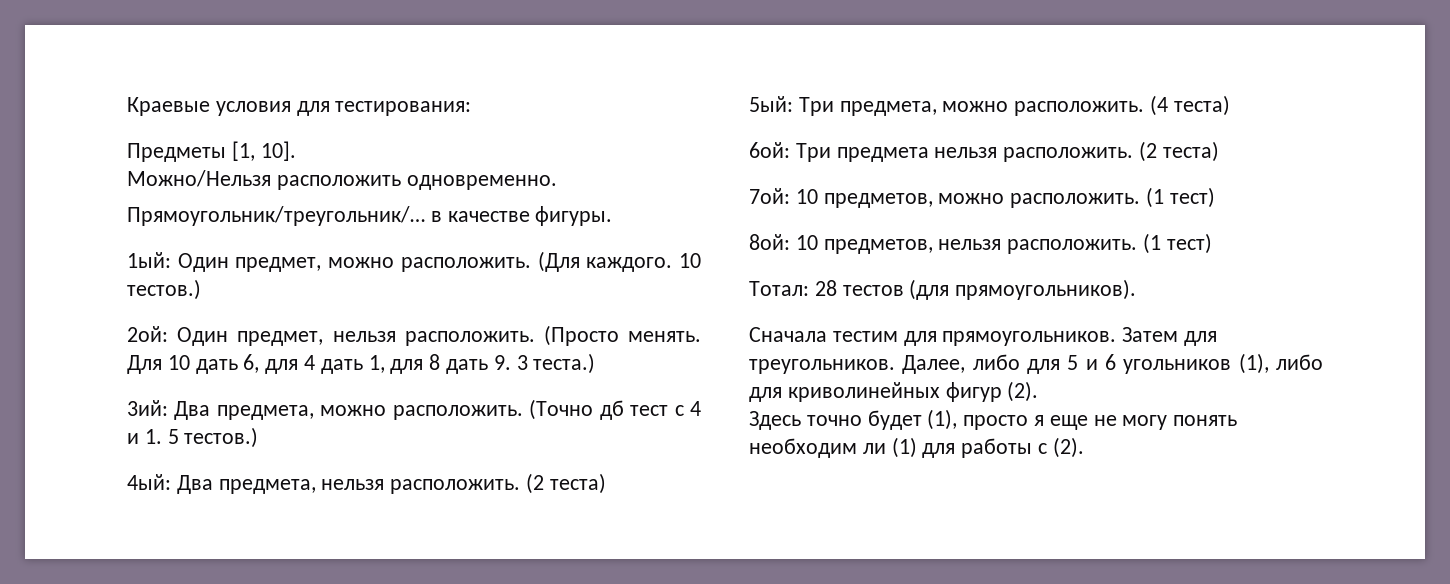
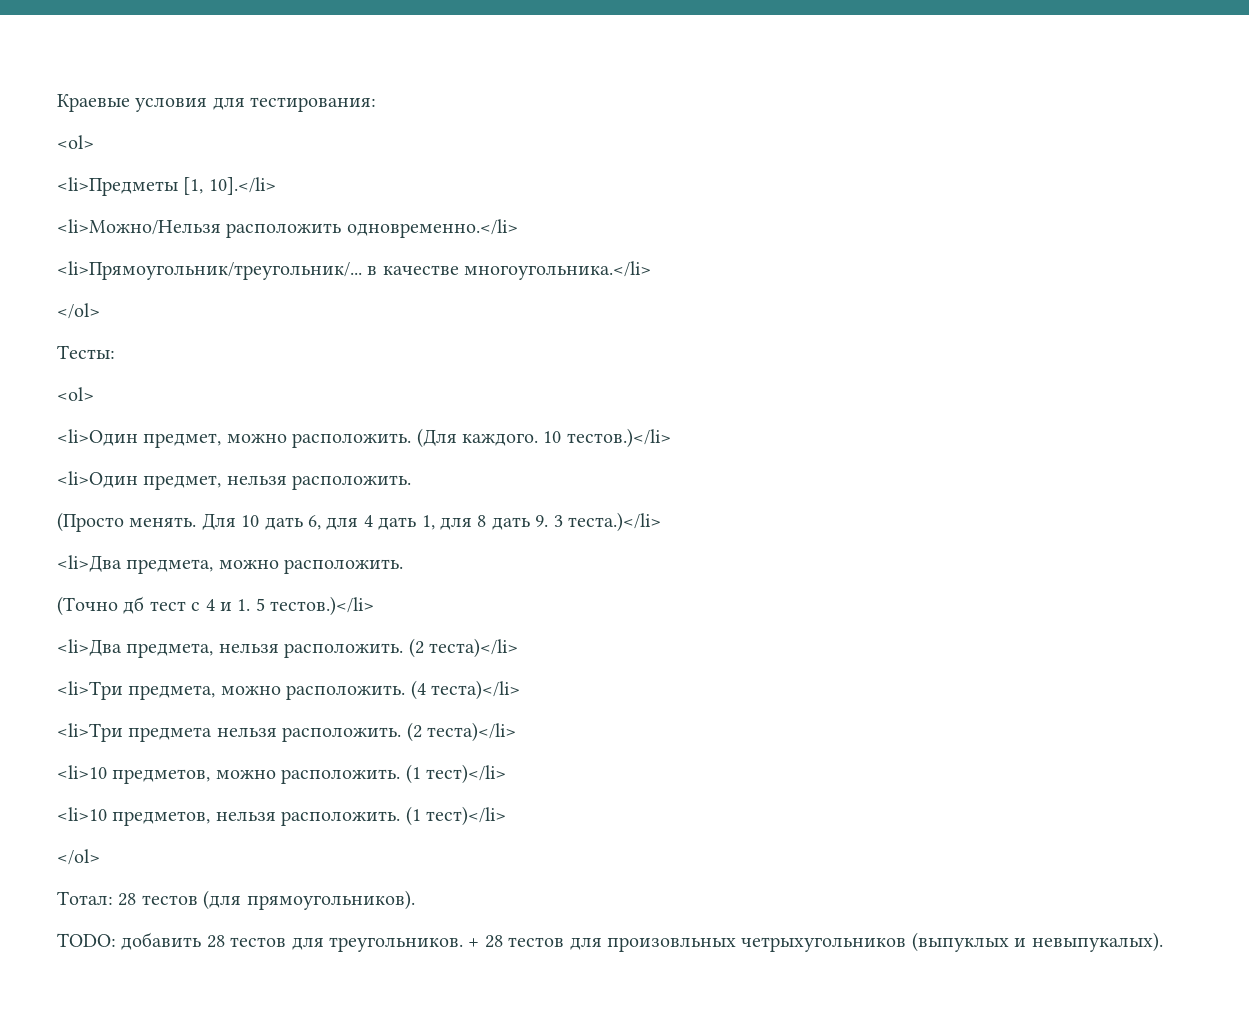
[127,141,296,162] [127,170,557,190] [127,206,613,226] [127,252,229,272] Предметы [1, 10]. // Можно/Нельзя расположить одновременно. // Прямоугольник/треугольник/… в качестве фигуры. // 1ый: Один -> [57,135,94,149] [57,177,276,196] [57,219,518,238] [57,261,652,280] [57,303,100,319] [57,345,115,359] [57,387,94,401] [57,429,138,446] <ol> // <li>Предметы [1, 10].</li> // <li>Можно/Нельзя расположить одновременно.</li> // <li>Прямоугольник/треугольник/... в качестве многоугольника.</li> // </ol> // Тесты: // <ol> // <li>Один
[127,279,201,300] [127,326,229,346] тестов.) // 2ой: Один -> [566,428,671,448] [57,471,138,488] тестов.)</li> // <li>Один
(535, 338) none -> (412, 482) //
[533,353,596,374] [127,400,523,420] теста.) // 3ий: Два предмета, можно расположить. -> [567,512,661,532] [57,555,404,574] теста.)</li> // <li>Два предмета, можно расположить. //
[184,427,259,448] [127,474,213,494] тестов.) // 4ый: Два -> [270,596,375,616] [57,639,122,656] тестов.)</li> // <li>Два
[549,473,606,494] [749,96,834,116] теста) // 5ый: Три -> [429,638,518,658] [57,681,123,700] теста)</li> // <li>Три
[1173,95,1230,116] [749,142,831,162] теста) // 6ой: Три -> [431,680,520,700] [57,723,123,742] теста)</li> // <li>Три
[1162,141,1219,162] [749,188,818,204] теста) // 7ой: 10 -> [427,722,516,742] [57,765,107,779] теста)</li> // <li>10
[1169,187,1215,208] [749,234,818,250] тест) // 8ой: 10 -> [426,764,506,784] [57,807,107,821] тест)</li> // <li>10
[1166,233,1212,254] тест) -> [426,806,506,826] [57,849,100,865] тест)</li> // </ol>
[749,327,1218,346] [749,353,1323,374] [749,381,1039,402] [749,409,1238,430] [749,437,1084,458] Сначала тестим для прямоугольников. Затем для треугольников. Далее, либо для 5 и 6 угольников (1), либо для криволинейных фигур (2). // Здесь точно будет (1), просто я еще не могу понять необходим ли (1) для работы с (2). -> [57,932,1163,952] TODO: добавить 28 тестов для треугольников. + 28 тестов для произовльных четрыхугольников (выпуклых и невыпукалых).

